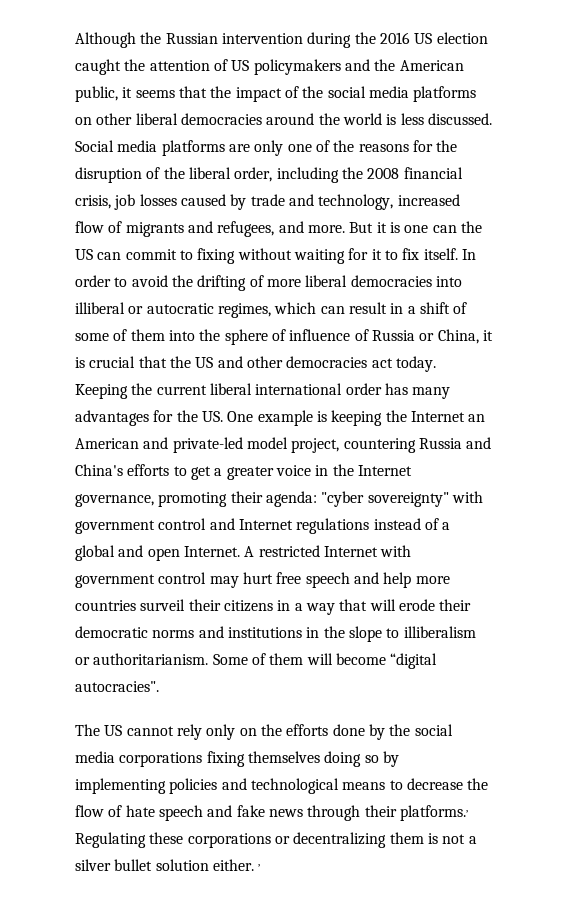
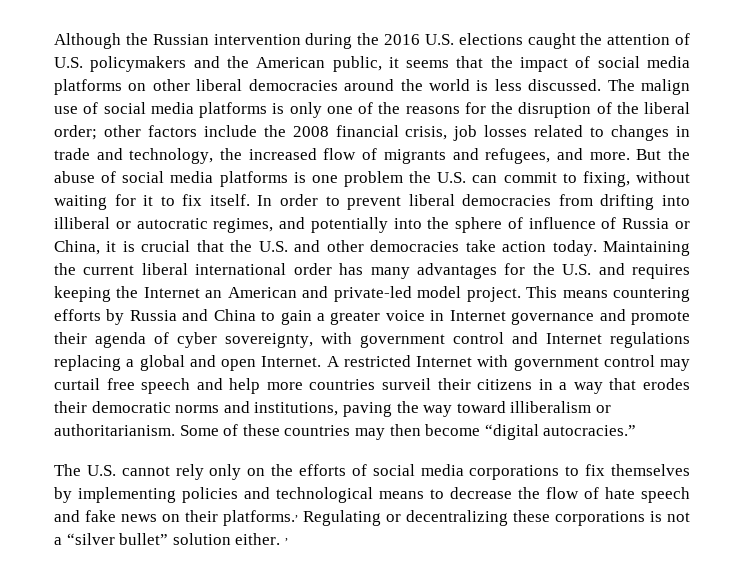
[414,32,488,44] US election -> [424,33,523,45] U.S. elections
[231,60,250,71] US -> [54,57,83,68] U.S.
[302,86,324,98] the -> (591, 62) none
[75,140,250,156] Social media platforms are -> [607,79,690,95] [54,102,285,118] The malign use of social media platforms is
[234,167,339,183] order, including -> [54,125,257,140] order; other factors include
[180,194,247,210] caused by -> [534,125,690,141] related to changes in
(394, 202) none -> [220,148,243,160] the
[376,221,482,233] [75,249,93,260] it is one can the US -> [668,148,690,160] [54,171,467,187] the abuse of social media platforms is one problem the U.S.
[197,248,236,264] fixing -> [582,171,630,187] fixing,
[131,275,432,291] avoid the drifting of more liberal democracies -> [347,194,655,210] prevent liberal democracies from drifting
[274,302,468,314] [75,329,165,341] which can result in a shift of some of them -> [279,217,388,233] and potentially
[195,357,214,368] US -> [258,241,288,252] U.S.
[371,356,436,372] [75,384,128,399] act today. Keeping -> [465,240,690,256] take action today. Maintaining
[201,410,327,426] US. One example is -> [562,263,690,279] U.S. and requires
[291,437,492,453] [75,464,412,480] [75,491,449,507] project, countering Russia and China's efforts to get a greater voice in the Internet governance, promoting their agenda: "cyber sovereignty" -> [466,286,690,302] [54,309,691,325] [54,332,313,348] project. This means countering efforts by Russia and China to gain a greater voice in Internet governance and promote their agenda of cyber sovereignty,
[373,518,439,530] instead of -> [54,355,121,371] replacing
[242,572,273,584] hurt -> [54,378,100,390] curtail
[369,599,435,611] will erode -> [642,378,690,390] erodes
[227,626,400,642] institutions in the slope to -> [254,401,506,417] institutions, paving the way toward
[269,653,333,665] them will -> [242,424,421,440] these countries may then
[75,681,159,692] [75,724,123,736] autocracies". // The US -> [543,425,637,436] [54,464,116,476] autocracies.” // The U.S.
[332,724,453,740] [75,751,379,767] done by the social media corporations fixing themselves doing so -> [351,464,690,480] of social media corporations to fix themselves
[307,805,361,821] through -> [162,514,180,522] on
[149,832,424,848] these corporations or decentralizing them -> [386,510,645,526] or decentralizing these corporations
[75,859,153,871] silver bullet -> [66,533,169,545] “silver bullet”

